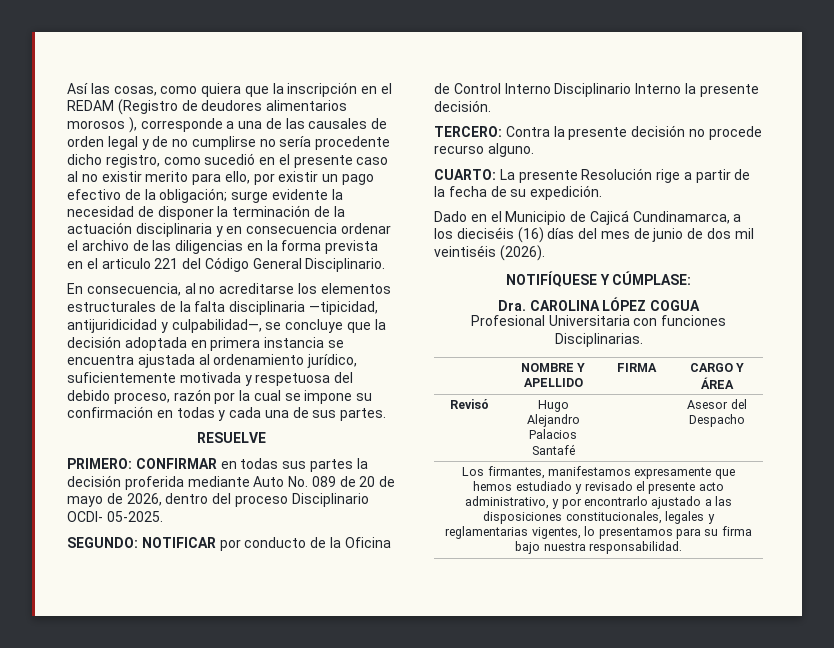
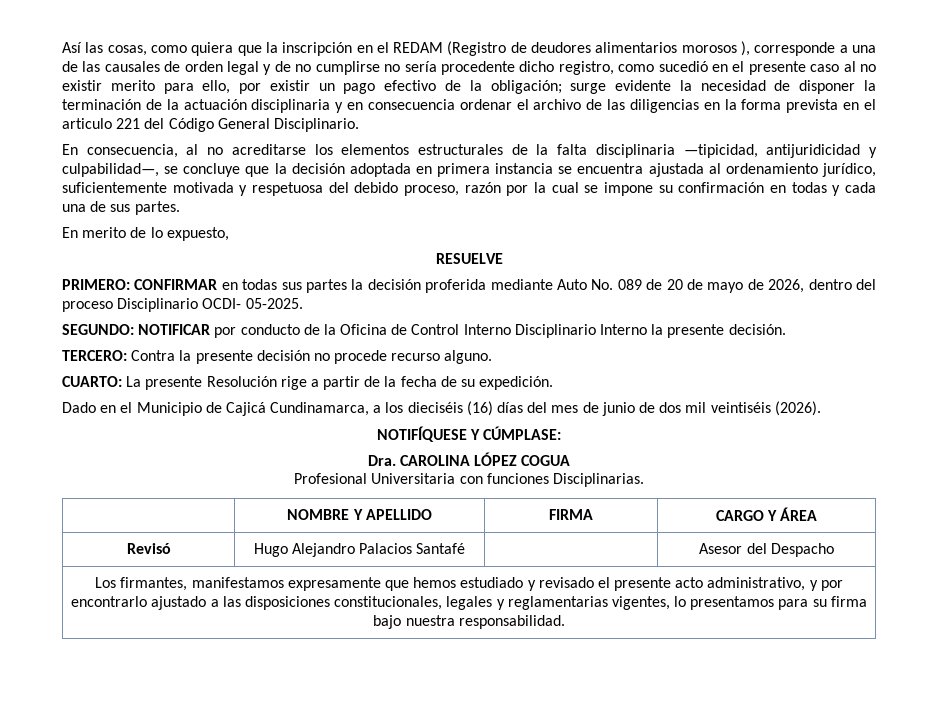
(387, 414) none -> [62,227,229,241] // En merito de lo expuesto,

